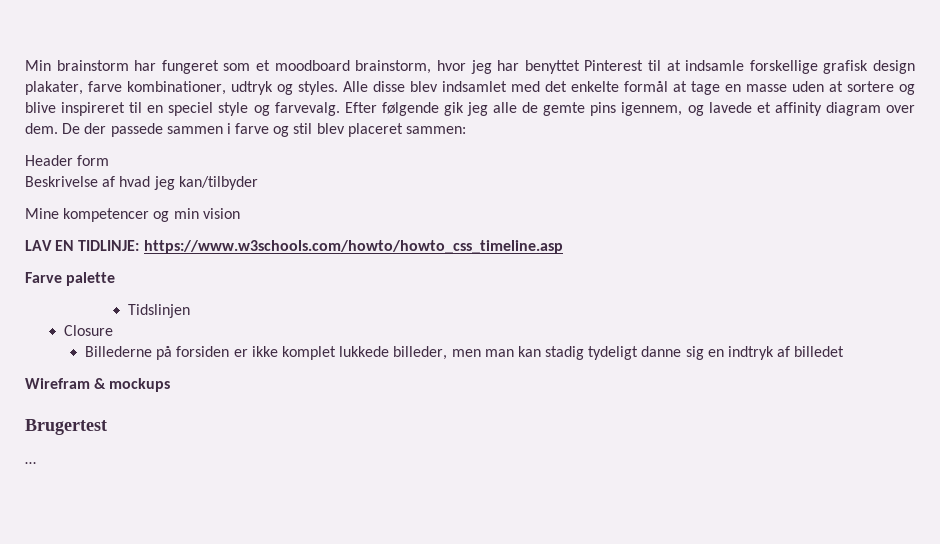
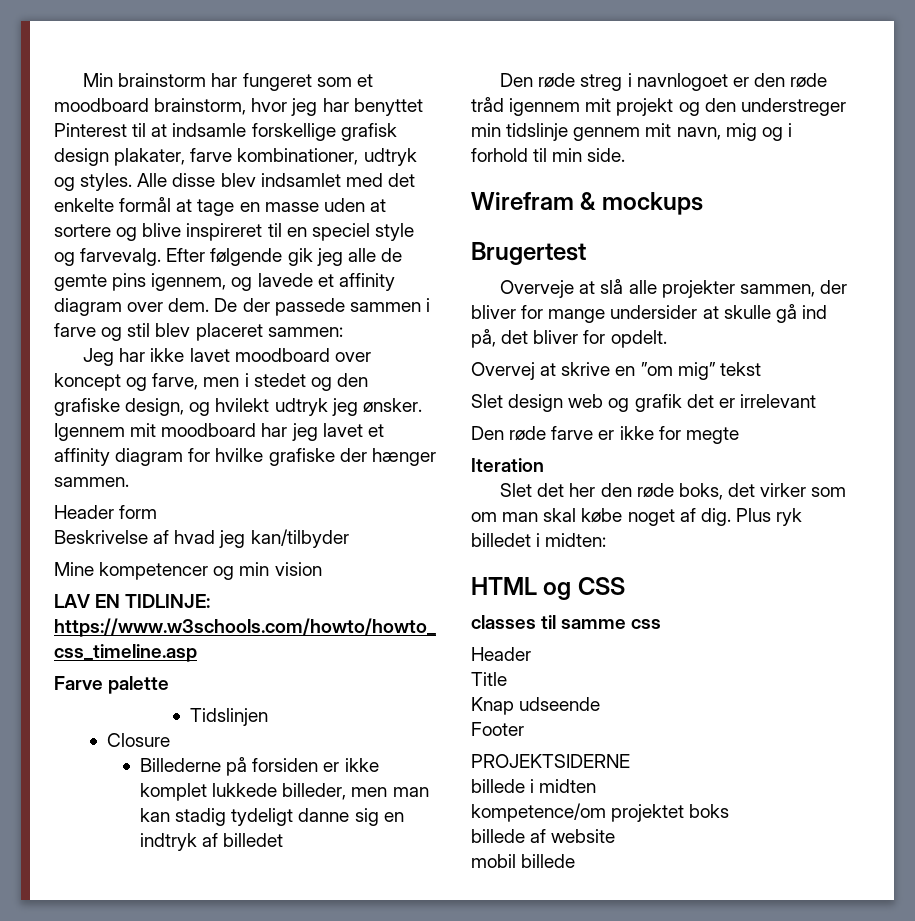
(467, 130) none -> [83,348,371,366] [54,373,368,391] [54,398,422,416] [54,423,384,441] [54,448,436,466] [54,477,129,487] // Jeg har ikke lavet moodboard over koncept og farve, men i stedet og den grafiske design, og hvilekt udtryk jeg ønsker. Igennem mit moodboard har jeg lavet et affinity diagram for hvilke grafiske der hænger sammen.
[25,378,171,392] [25,419,107,435] [25,462,36,464] Wirefram & mockups // Brugertest // … -> [500,73,828,91] [471,97,846,116] [471,123,792,141] [471,148,626,162] [471,192,703,215] [471,242,586,265] [500,279,847,298] [471,304,827,323] [471,329,667,348] [471,362,761,380] [471,394,816,412] [471,426,739,444] [471,458,544,472] [500,483,847,500] [471,508,803,526] [471,533,607,547] [471,577,625,600] [471,615,662,629] [471,647,531,661] [471,672,507,686] [471,697,601,715] [471,722,524,736] [471,754,630,768] [471,779,597,793] [471,803,730,822] [471,829,616,843] [471,854,576,868] Den røde streg i navnlogoet er den røde tråd igennem mit projekt og den understreger min tidslinje gennem mit navn, mig og i forhold til min side. // Wirefram & mockups // Brugertest // Overveje at slå alle projekter sammen, der bliver for mange undersider at skulle gå ind på, det bliver for opdelt. // Overvej at skrive en ”om mig” tekst // Slet design web og grafik det er irrelevant // Den røde farve er ikke for megte // Iteration // Slet det her den røde boks, det virker som om man skal købe noget af dig. Plus ryk billedet i midten: // HTML og CSS // classes til samme css // Header // Title // Knap udseende // Footer // PROJEKTSIDERNE // billede i midten // kompetence/om projektet boks // billede af website // mobil billede

